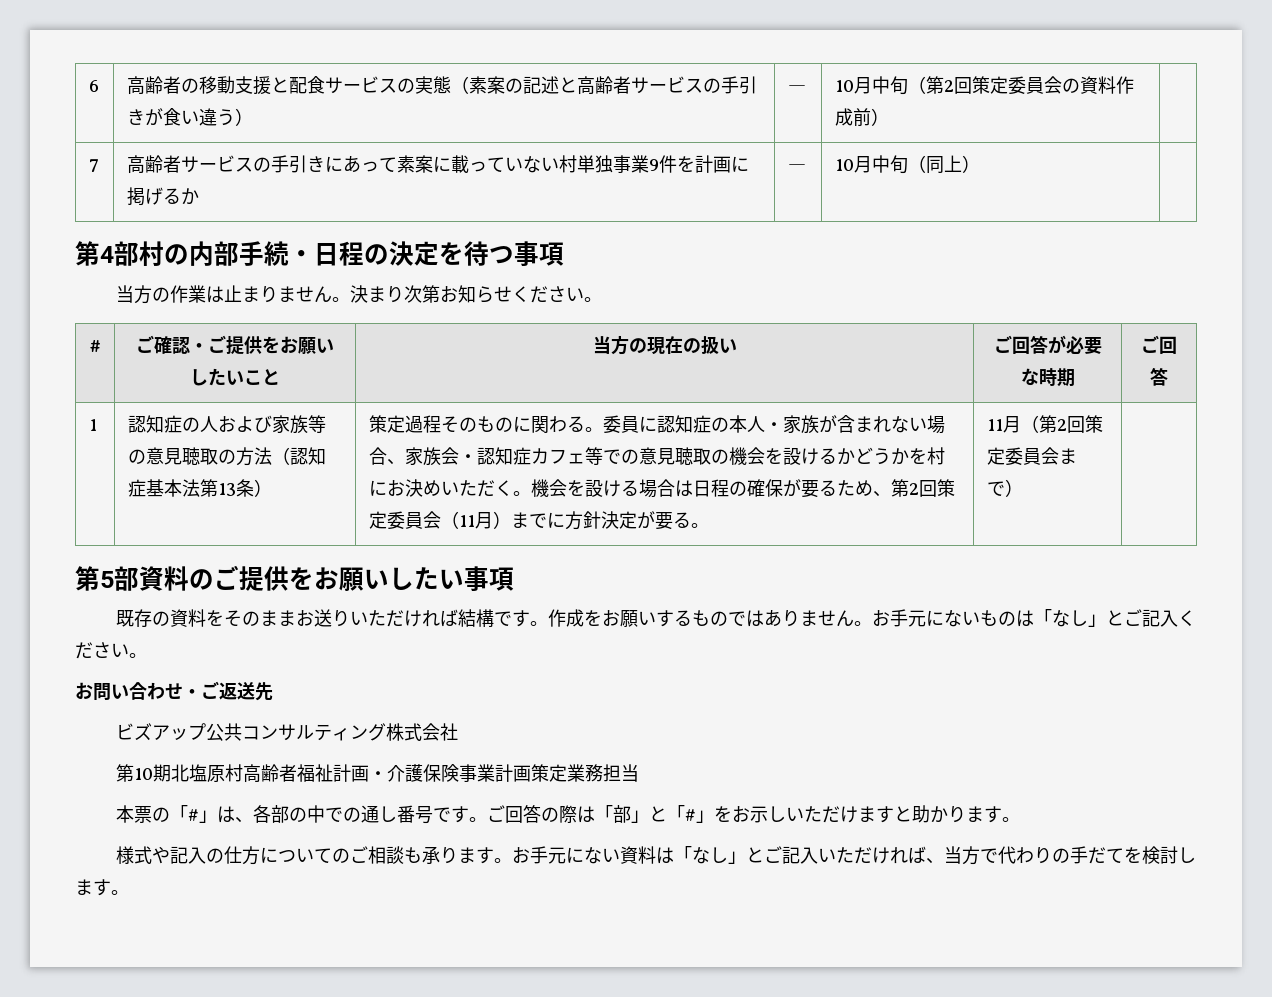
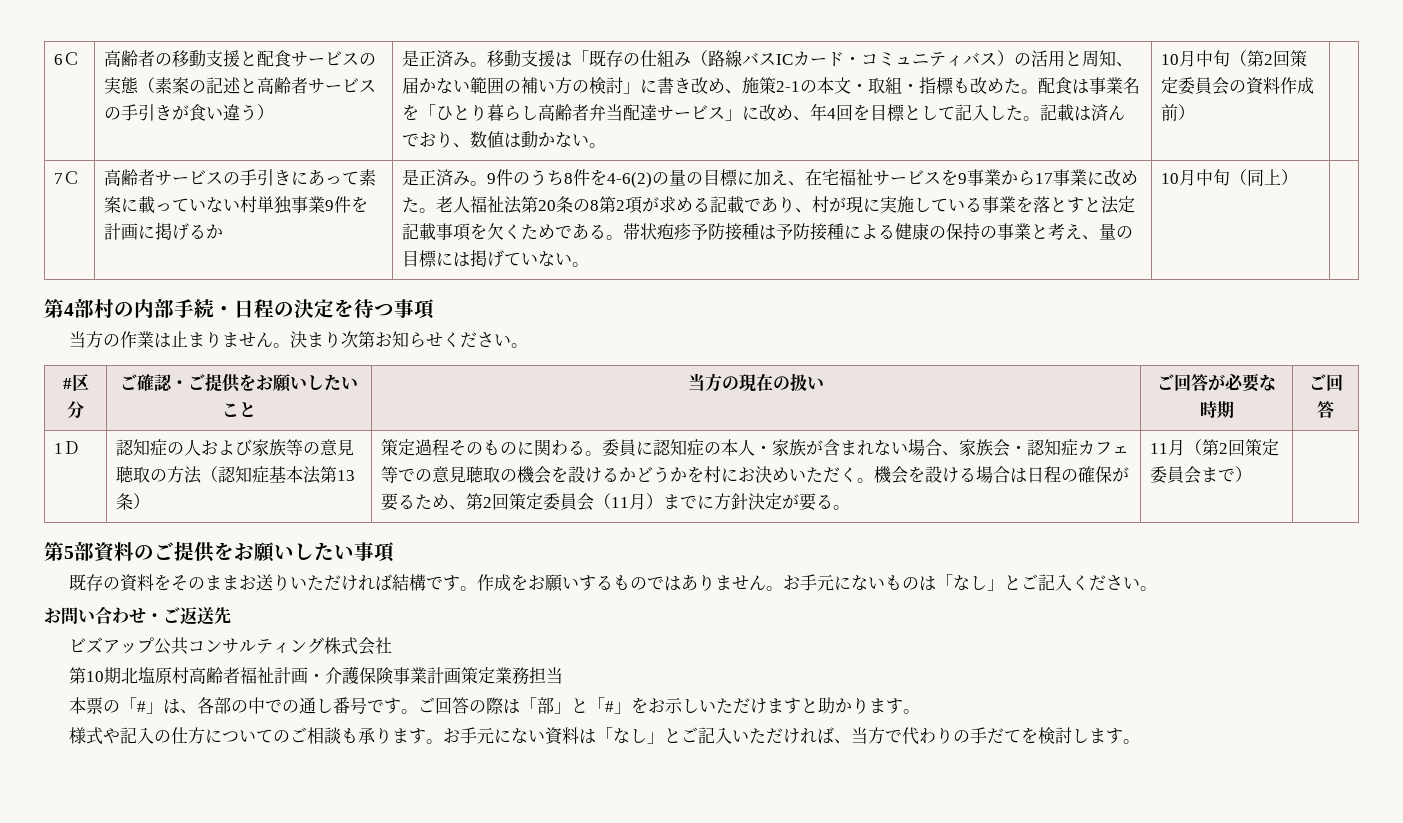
(99, 86) none -> [63,52,81,65] Ｃ
[787,85,806,92] ― -> [402,50,1134,67] [402,77,1141,94] [402,103,1126,122] [402,131,607,148] 是正済み。移動支援は「既存の仕組み（路線バスICカード・コミュニティバス）の活用と周知、届かない範囲の補い方の検討」に書き改め、施策2-1の本文・取組・指標も改めた。配食は事業名を「ひとり暮らし高齢者弁当配達サービス」に改め、年4回を目標として記入した。記載は済んでおり、数値は動かない。
(99, 165) none -> [63,171,81,184] Ｃ
[787,164,806,171] ― -> [402,169,1139,188] [402,196,1136,214] [402,223,1134,241] [402,249,590,267] 是正済み。9件のうち8件を4-6(2)の量の目標に加え、在宅福祉サービスを9事業から17事業に改めた。老人福祉法第20条の8第2項が求める記載であり、村が現に実施している事業を落とすと法定記載事項を欠くためである。帯状疱疹予防接種は予防接種による健康の保持の事業と考え、量の目標には掲げていない。
(101, 346) none -> [71,374,89,391] [67,401,84,419] 区分
(97, 425) none -> [63,441,81,454] Ｄ

